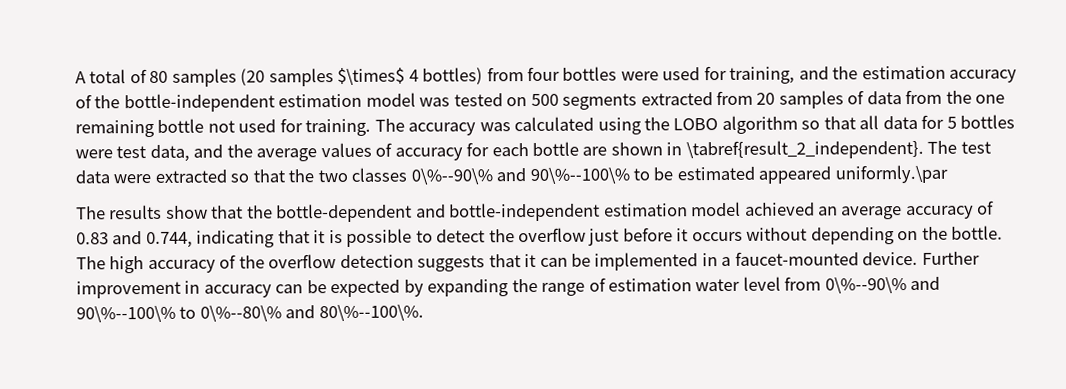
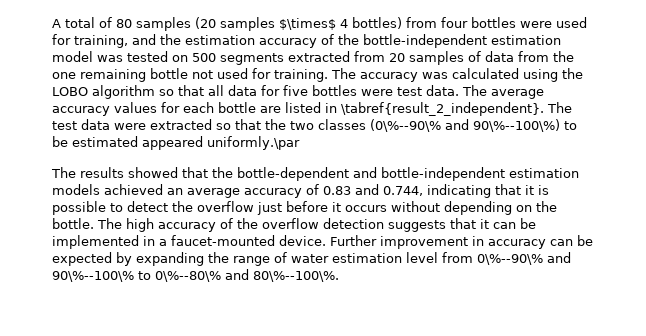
[946,116,957,129] 5 -> [283,85,308,96] five
[149,142,463,163] data, and the average values of accuracy -> [426,85,544,99] [52,102,157,116] data. The average accuracy values
[610,142,663,156] shown -> [285,102,321,113] listed
[410,166,630,185] 0\%--90\% and 90\%--100\% -> [370,119,560,132] (0\%--90\% and 90\%--100\%)
[165,205,208,219] show -> [128,167,178,178] showed
[691,201,742,217] model -> [52,184,100,195] models
[608,278,741,292] estimation water -> [291,253,402,263] water estimation

